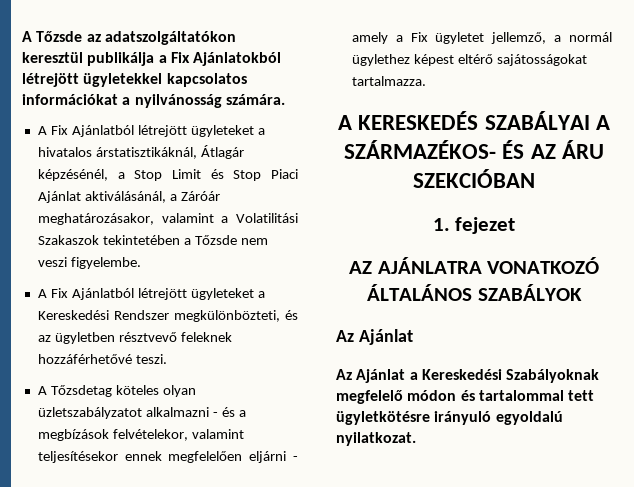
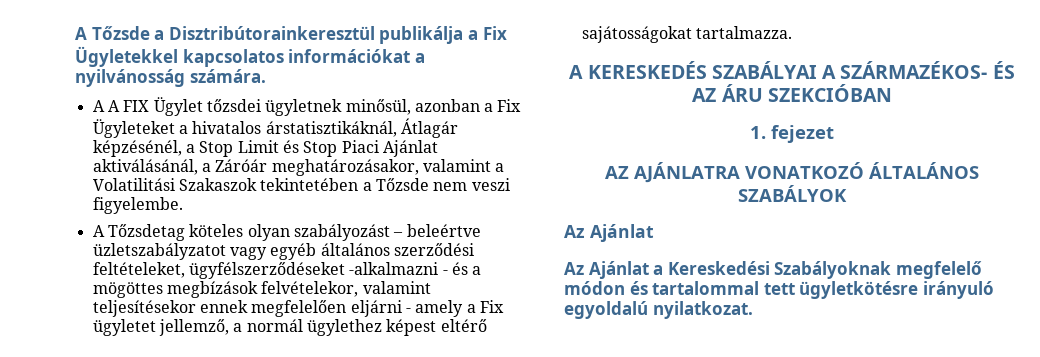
[86,31,236,45] [22,52,282,66] [22,73,163,87] az adatszolgáltatókon keresztül publikálja a Fix Ajánlatokból létrejött ügyletekkel -> [154,26,507,44] [75,46,178,67] a Disztribútorainkeresztül publikálja a Fix Ügyletekkel
[50,125,254,137] Fix Ajánlatból létrejött ügyleteket -> [107,97,522,116] [92,119,175,138] A FIX Ügylet tőzsdei ügyletnek minősül, azonban a Fix Ügyleteket
[50,288,265,300] [37,310,298,322] [37,332,232,344] [37,354,167,364] [37,385,196,397] [37,407,209,419] Fix Ajánlatból létrejött ügyleteket a Kereskedési Rendszer megkülönbözteti, és az ügyletben résztvevő feleknek hozzáférhetővé teszi. // A Tőzsdetag köteles olyan üzletszabályzatot alkalmazni -> [107,224,481,241] [92,243,474,260] [92,262,439,279] Tőzsdetag köteles olyan szabályozást – beleértve üzletszabályzatot vagy egyéb általános szerződési feltételeket, ügyfélszerződéseket -alkalmazni
(246, 413) none -> [92,282,163,298] mögöttes

